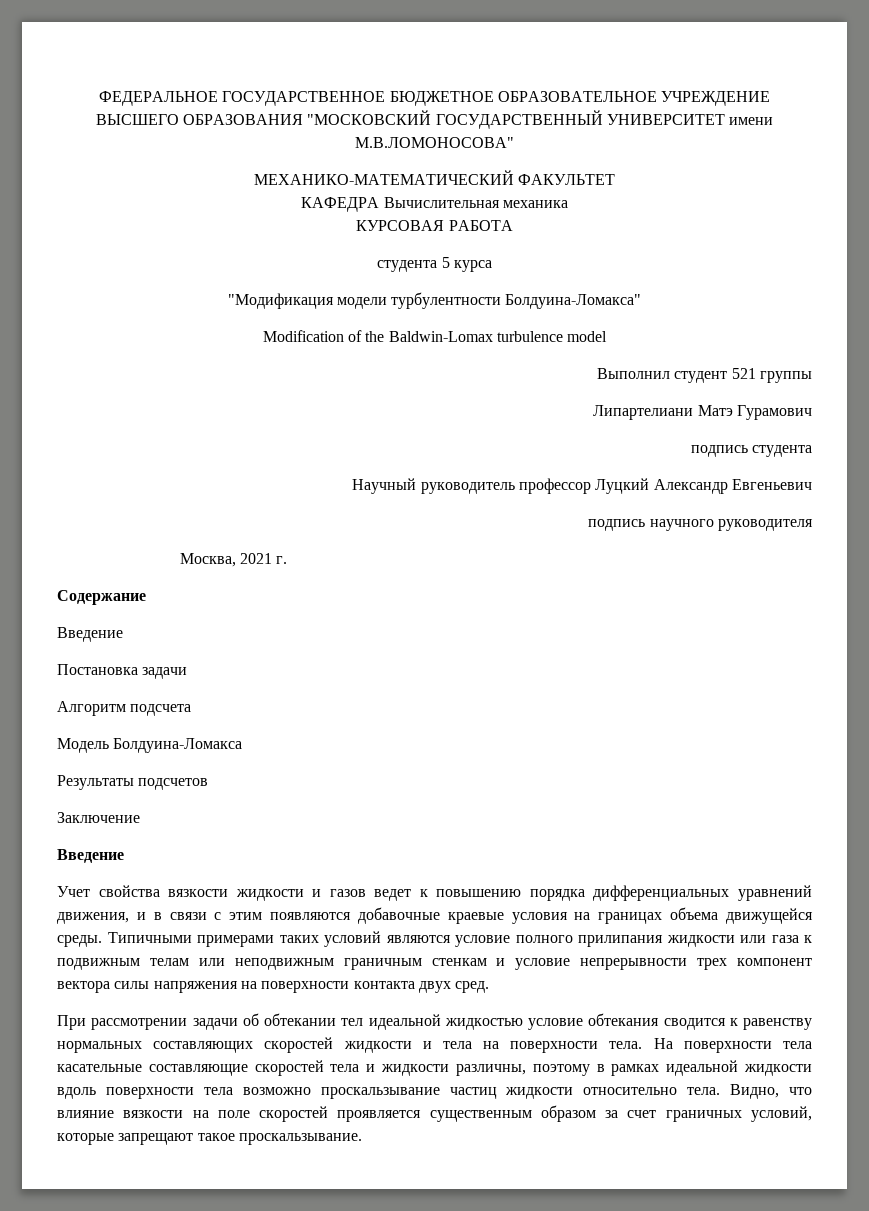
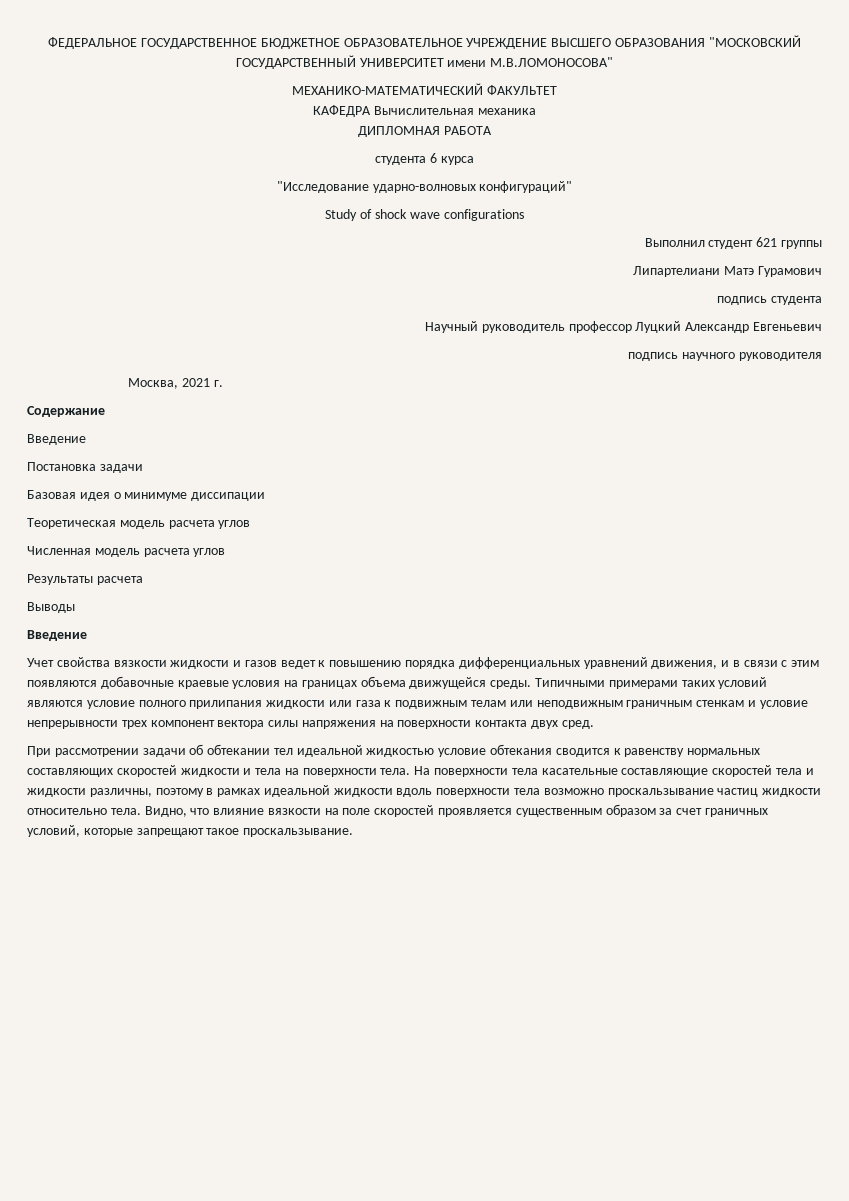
[356,220,445,231] КУРСОВАЯ -> [358,126,441,137] ДИПЛОМНАЯ
[441,257,450,268] 5 -> [430,153,437,163] 6
[227,292,642,309] [262,330,608,342] "Модификация модели турбулентности Болдуина-Ломакса" // Modification of the Baldwin-Lomax turbulence model -> [276,181,573,193] [325,209,524,221] "Исследование ударно-волновых конфигураций" // Study of shock wave configurations
[731,368,756,379] 521 -> [756,237,778,247] 621
[57,701,192,716] [57,738,243,753] Алгоритм подсчета // Модель Болдуина-Ломакса -> [27,490,266,501] [27,518,251,529] [27,546,226,557] Базовая идея о минимуме диссипации // Теоретическая модель расчета углов // Численная модель расчета углов
[138,778,209,790] [57,812,140,823] подсчетов // Заключение -> [96,576,143,585] [27,602,75,613] расчета // Выводы

